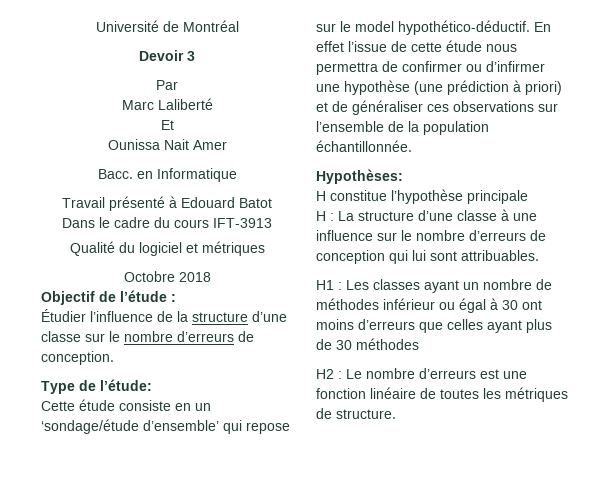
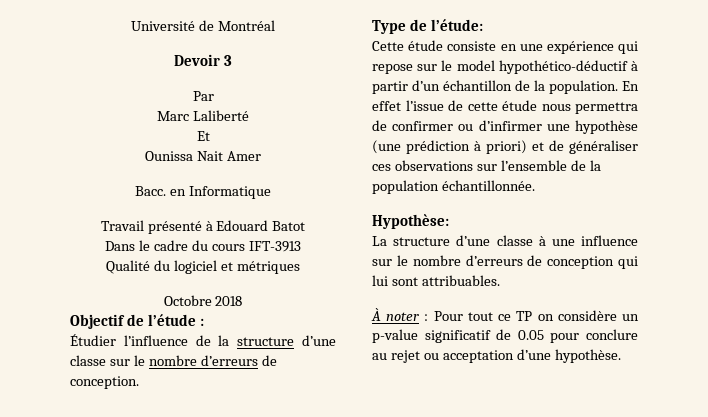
[195,403,211,411] [41,419,219,434] un ‘sondage/étude d’ensemble’ -> [519,41,614,54] une expérience
[398,20,530,35] hypothético-déductif. -> [498,60,638,74] [372,80,618,94] hypothético-déductif à partir d’un échantillon de la population.
[316,169,403,184] [316,189,528,204] [316,211,334,221] Hypothèses: // H constitue l’hypothèse principale // H : -> [372,214,449,229] Hypothèse: //
[316,279,552,293] [316,298,542,313] [316,319,552,333] [316,338,419,350] [316,368,527,379] [316,387,568,402] [316,408,396,419] H1 : Les classes ayant un nombre de méthodes inférieur ou égal à 30 ont moins d’erreurs que celles ayant plus de 30 méthodes // H2 : Le nombre d’erreurs est une fonction linéaire de toutes les métriques de structure. -> [371,308,639,321] [372,329,638,343] [372,349,621,363] À noter : Pour tout ce TP on considère un p-value significatif de 0.05 pour conclure au rejet ou acceptation d’une hypothèse.

